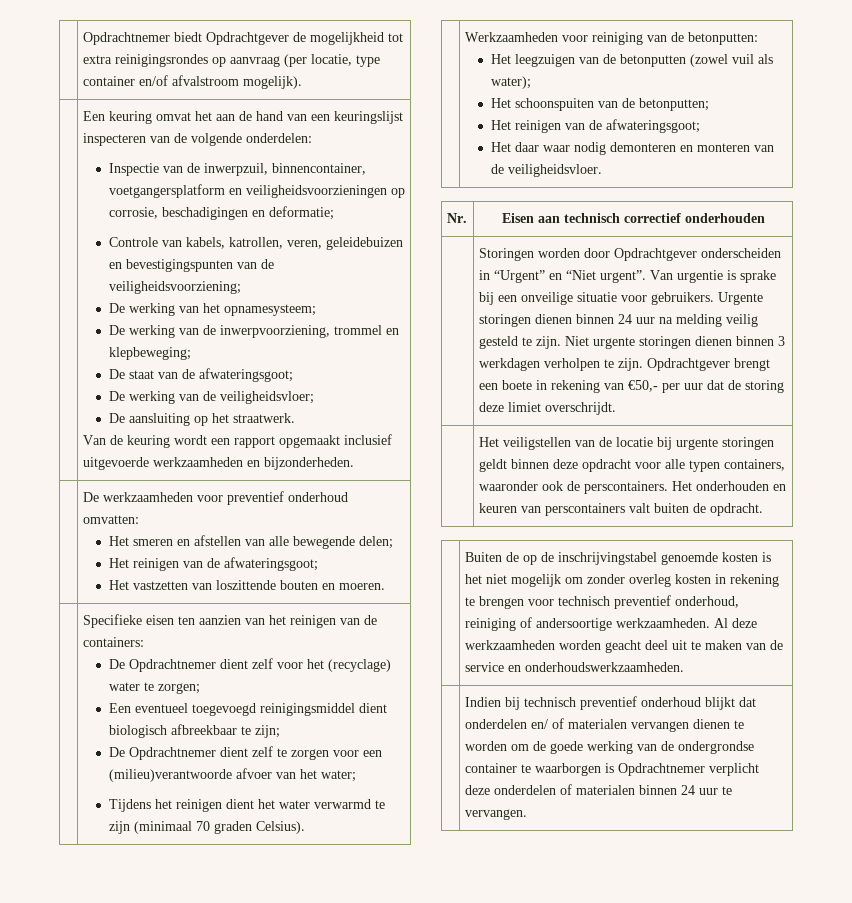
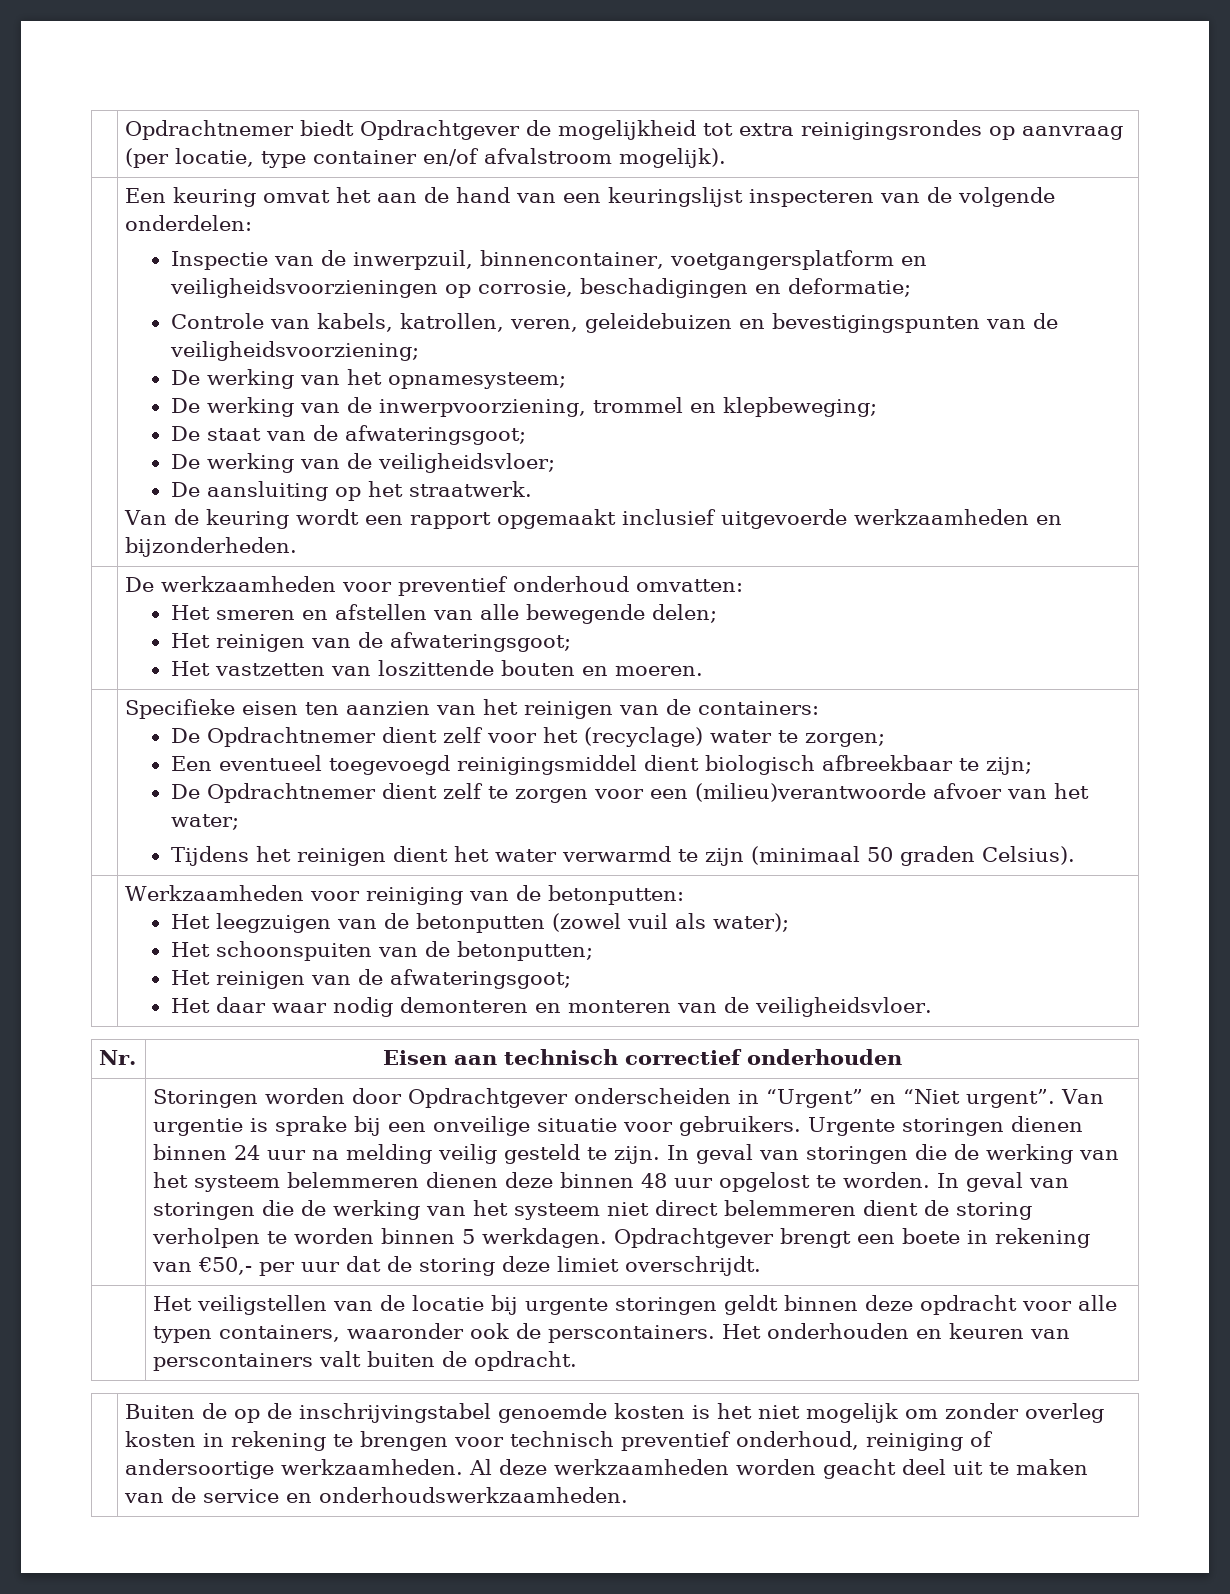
[195,821,210,831] 70 -> [866,847,893,862] 50
[564,336,785,349] [478,358,643,371] Niet urgente storingen dienen binnen 3 werkdagen verholpen te zijn. -> [667,1144,1120,1164] [153,1172,1070,1192] [153,1200,1033,1220] [152,1228,608,1248] In geval van storingen die de werking van het systeem belemmeren dienen deze binnen 48 uur opgelost te worden. In geval van storingen die de werking van het systeem niet direct belemmeren dient de storing verholpen te worden binnen 5 werkdagen.
[464,696,756,710] [464,718,744,732] [464,741,754,754] [464,763,759,776] [464,784,732,795] [464,809,527,820] // | Indien bij technisch preventief onderhoud blijkt dat onderdelen en/ of materialen vervangen dienen te worden om de goede werking van de ondergrondse container te waarborgen is Opdrachtnemer verplicht deze onderdelen of materialen binnen 24 uur te vervangen. -> (629, 1495) none

